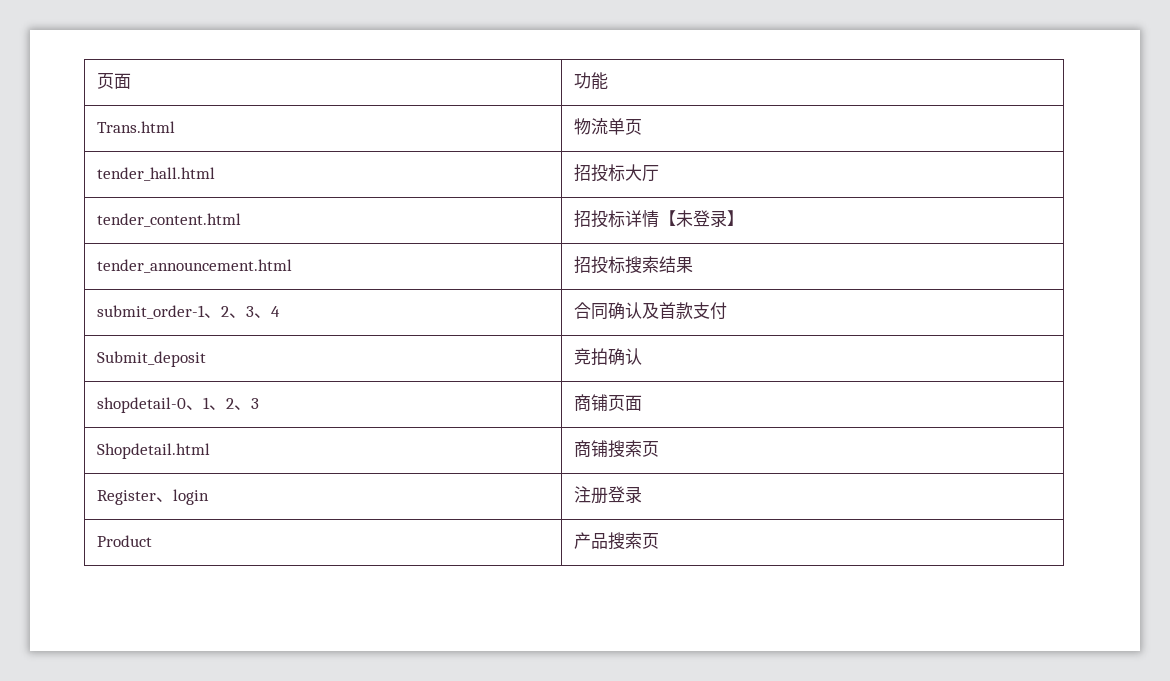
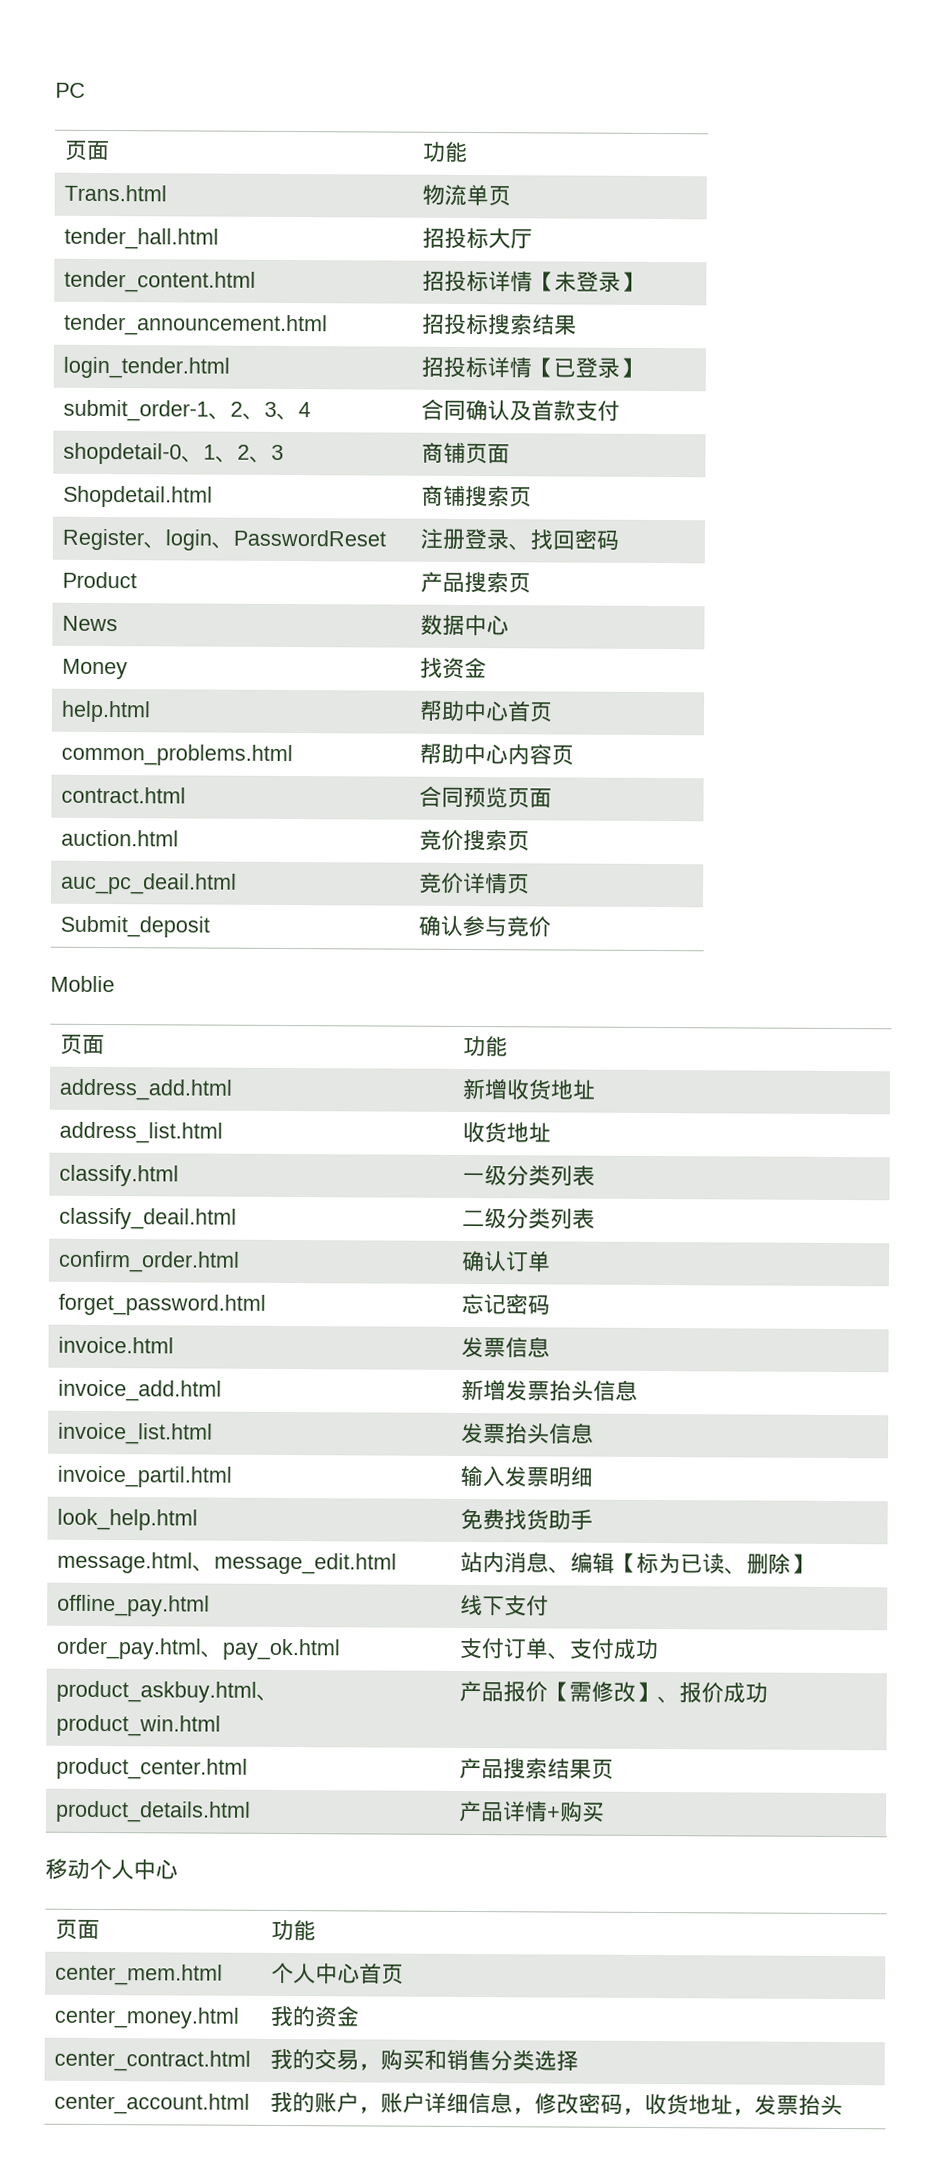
(96, 81) none -> [55,82,86,98] PC //
(693, 265) none -> [62,356,230,379] [420,356,642,379] // login_tender.html | 招投标详情【已登录】
[96,351,206,367] [573,348,642,366] // Submit_deposit | 竞拍确认 -> (620, 410) none
(209, 497) none -> [210,529,386,549] 、PasswordReset
(642, 494) none -> [507,529,619,551] 、找回密码
(659, 541) none -> [61,615,118,632] [419,614,509,637] [61,658,128,680] [419,657,487,679] [60,700,151,723] [418,700,553,723] [60,743,293,767] [418,743,574,766] [60,786,186,804] [418,785,552,809] [60,829,179,847] [418,829,530,852] [60,872,237,895] [418,872,530,895] [59,915,210,938] [417,915,551,938] [50,975,115,993] [59,1033,105,1055] [462,1035,508,1057] [58,1078,233,1101] [461,1078,596,1101] [58,1121,223,1144] [461,1121,551,1144] [58,1164,179,1187] [461,1165,595,1186] [58,1207,237,1230] [461,1208,595,1229] [57,1250,240,1273] [460,1250,551,1273] [57,1293,266,1316] [460,1293,550,1316] [57,1336,174,1354] [460,1336,550,1358] [57,1379,222,1402] [460,1379,638,1401] [57,1422,213,1445] [460,1422,594,1444] [56,1465,232,1488] [459,1465,593,1487] [56,1508,198,1531] [459,1508,593,1531] [56,1551,397,1575] [459,1551,813,1575] [56,1594,210,1617] [459,1594,549,1617] [55,1637,340,1661] [458,1637,658,1660] [55,1680,279,1703] [55,1714,221,1737] [458,1680,768,1704] [55,1757,248,1780] [458,1757,614,1780] [54,1800,251,1823] [457,1800,605,1823] [45,1858,178,1881] [54,1918,100,1940] [270,1919,316,1941] [54,1963,223,1986] [270,1962,404,1985] [53,2006,239,2029] [269,2005,359,2028] [53,2049,251,2072] [269,2048,579,2071] [53,2092,250,2115] [269,2091,843,2116] // News | 数据中心 // Money | 找资金 // help.html | 帮助中心首页 // common_problems.html | 帮助中心内容页 // contract.html | 合同预览页面 // auction.html | 竞价搜索页 // auc_pc_deail.html | 竞价详情页 // Submit_deposit | 确认参与竞价 // Moblie // 页面 | 功能 // address_add.html | 新增收货地址 // address_list.html | 收货地址 // classify.html | 一级分类列表 // classify_deail.html | 二级分类列表 // confirm_order.html | 确认订单 // forget_password.html | 忘记密码 // invoice.html | 发票信息 // invoice_add.html | 新增发票抬头信息 // invoice_list.html | 发票抬头信息 // invoice_partil.html | 输入发票明细 // look_help.html | 免费找货助手 // message.html、message_edit.html | 站内消息、编辑【标为已读、删除】 // offline_pay.html | 线下支付 // order_pay.html、pay_ok.html | 支付订单、支付成功 // product_askbuy.html、product_win.html | 产品报价【需修改】、报价成功 // product_center.html | 产品搜索结果页 // product_details.html | 产品详情+购买 // 移动个人中心 // 页面 | 功能 // center_mem.html | 个人中心首页 // center_money.html | 我的资金 // center_contract.html | 我的交易，购买和销售分类选择 // center_account.html | 我的账户，账户详细信息，修改密码，收货地址，发票抬头

